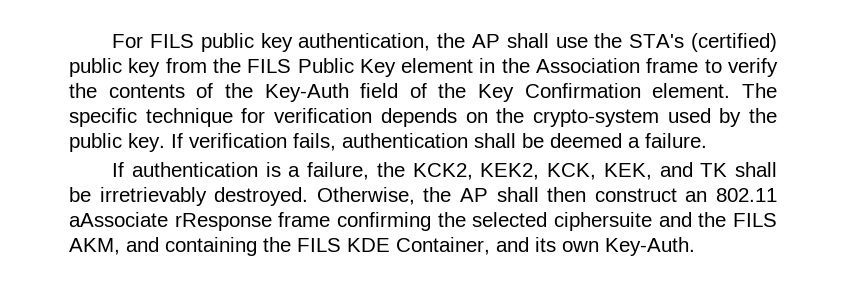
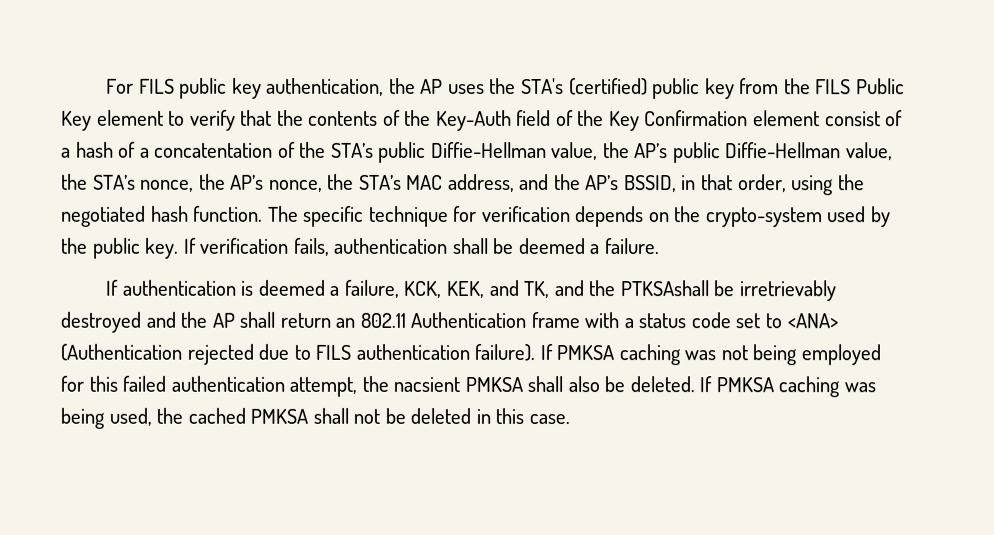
[506,33,588,48] shall use -> [447,83,485,94] uses
[479,58,699,73] in the Association frame -> (164, 117) none
(778, 67) none -> [240,109,273,126] that
[652,83,731,98] element. -> [753,110,904,127] [61,141,893,164] [61,173,865,196] [61,205,264,227] element consist of a hash of a concatentation of the STA’s public Diffie-Hellman value, the AP’s public Diffie-Hellman value, the STA’s nonce, the AP’s nonce, the STA’s MAC address, and the AP’s BSSID, in that order, using the negotiated hash function.
(281, 169) none -> [257,279,325,296] deemed
[376,162,777,180] [69,187,778,206] [69,212,777,231] [69,237,695,256] the KCK2, KEK2, KCK, KEK, and TK shall be irretrievably destroyed. Otherwise, the AP shall then construct an 802.11 aAssociate rResponse frame confirming the selected ciphersuite and the FILS AKM, and containing the FILS KDE Container, and its own Key-Auth. -> [403,279,836,302] [60,311,838,333] [60,343,881,366] [60,375,877,398] [60,407,570,429] KCK, KEK, and TK, and the PTKSAshall be irretrievably destroyed and the AP shall return an 802.11 Authentication frame with a status code set to <ANA> (Authentication rejected due to FILS authentication failure). If PMKSA caching was not being employed for this failed authentication attempt, the nacsient PMKSA shall also be deleted. If PMKSA caching was being used, the cached PMKSA shall not be deleted in this case.

